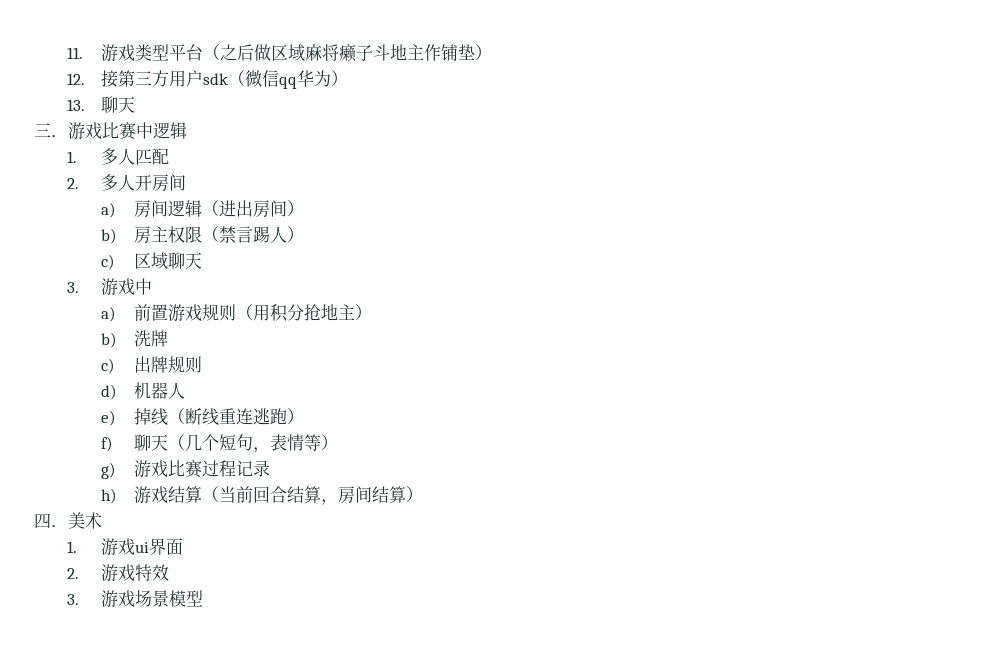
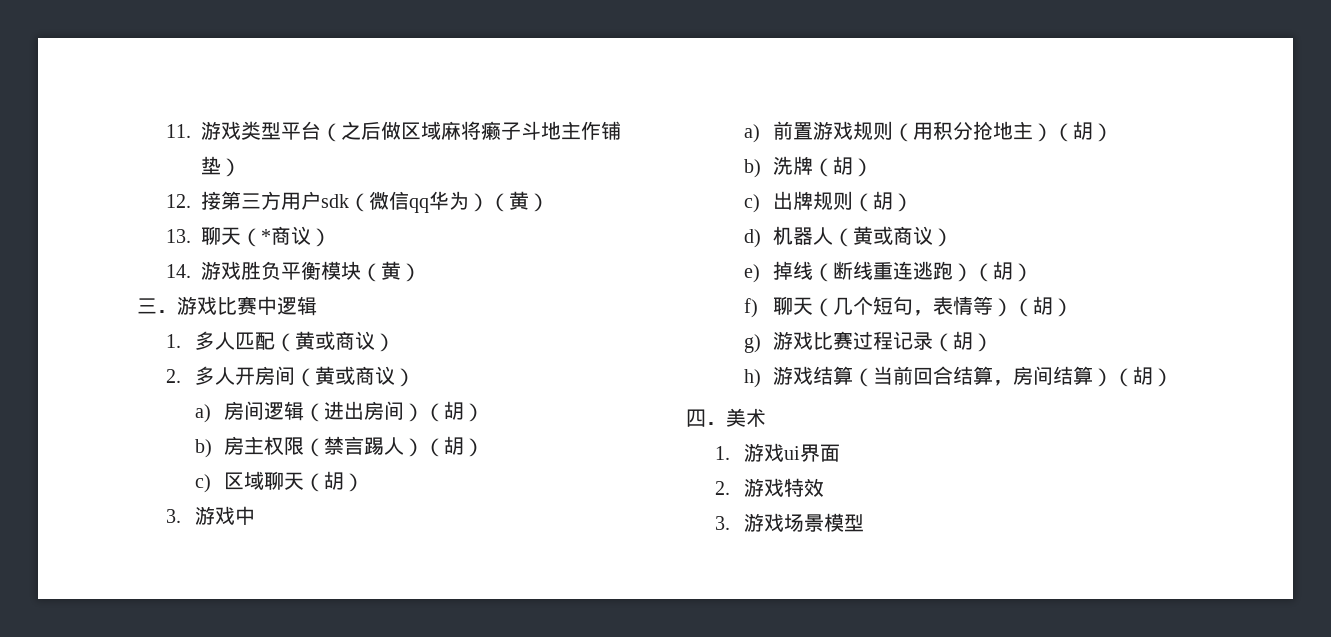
(348, 78) none -> [489,191,550,212] （黄）
(135, 104) none -> [241,226,332,247] [166,261,422,282] （*商议） // 14.游戏胜负平衡模块（黄）
(169, 156) none -> [275,331,396,352] （黄或商议）
(186, 182) none -> [295,366,416,387] （黄或商议）
(305, 208) none -> [424,401,485,422] （胡）
(305, 234) none -> [424,436,485,457] （胡）
(203, 260) none -> [304,471,365,492] （胡）
(373, 312) none -> [1053,121,1114,142] （胡）
(169, 338) none -> [813,156,874,177] （胡）
(203, 364) none -> [853,191,914,212] （胡）
(186, 390) none -> [833,226,954,247] （黄或商议）
(305, 416) none -> [973,261,1034,282] （胡）
(339, 442) none -> [1013,296,1074,317] （胡）
(271, 468) none -> [933,331,994,352] （胡）
(424, 494) none -> [1113,366,1174,387] （胡）

